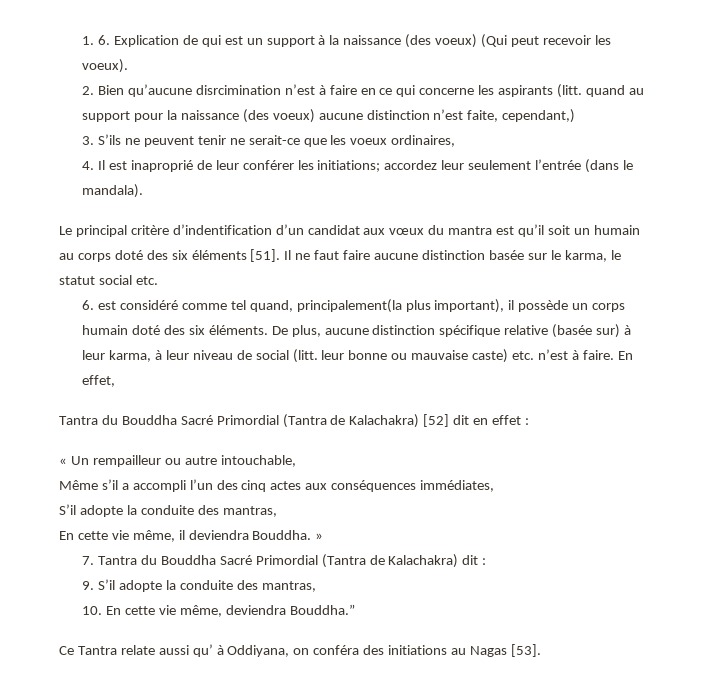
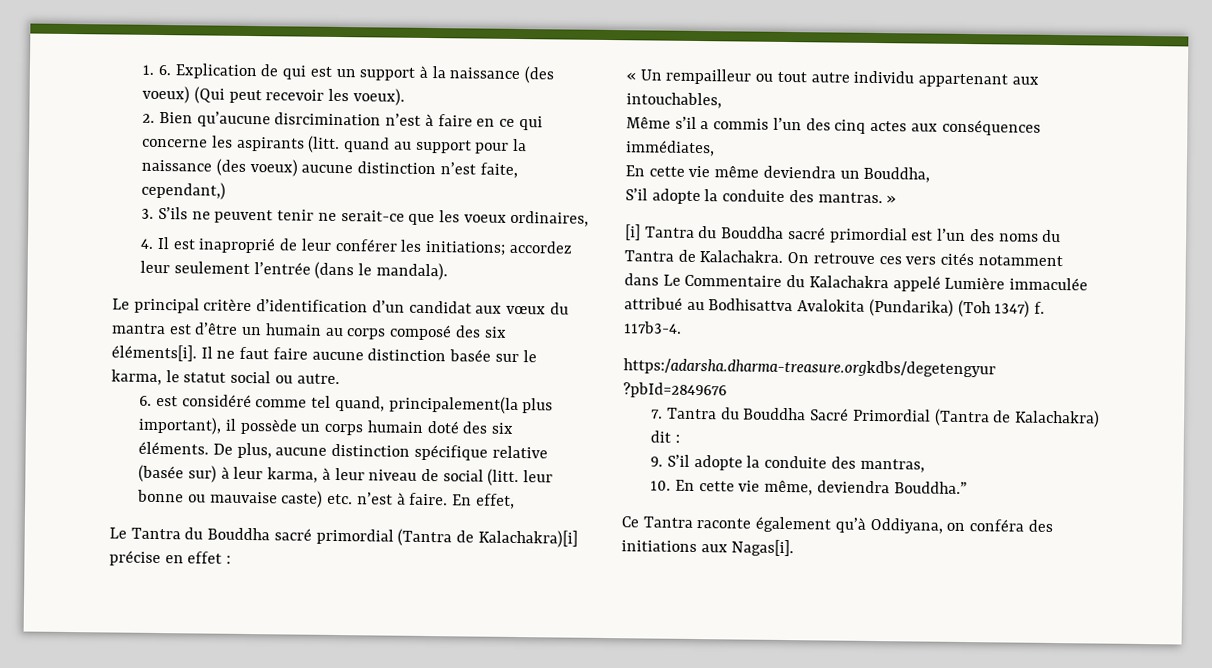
[172,224,272,235] d’indentification -> [256,299,369,313] d’identification
[518,224,570,237] qu’il soit -> [194,322,239,335] d’être
[114,249,281,262] doté des six éléments [51]. -> [389,324,507,341] [111,344,197,362] composé des six éléments[i].
[135,276,158,285] etc. -> [274,373,340,385] ou autre.
[59,414,470,428] Tantra du Bouddha Sacré Primordial (Tantra de Kalachakra) [52] dit -> [109,527,578,548] [109,550,161,567] Le Tantra du Bouddha sacré primordial (Tantra de Kalachakra)[i] précise
[184,455,296,467] autre intouchable, -> [776,70,1039,88] [626,92,722,109] tout autre individu appartenant aux intouchables,
[132,480,186,492] accompli -> [713,118,770,130] commis
[59,504,277,517] [59,530,324,542] // S’il adopte la conduite des mantras, // En cette vie même, il deviendra Bouddha. » -> [625,165,931,183] [625,188,897,205] [625,224,1062,244] [624,249,1063,267] [624,273,1089,292] [624,297,1046,318] [624,321,682,334] [623,358,996,378] [623,382,727,399] // En cette vie même deviendra un Bouddha, // S’il adopte la conduite des mantras. » // [i] Tantra du Bouddha sacré primordial est l’un des noms du Tantra de Kalachakra. On retrouve ces vers cités notamment dans Le Commentaire du Kalachakra appelé Lumière immaculée attribué au Bodhisattva Avalokita (Pundarika) (Toh 1347) f. 117b3-4. // https:/adarsha.dharma-treasure.orgkdbs/degetengyur ?pbId=2849676
[120,644,224,657] relate aussi qu’ à -> [696,516,866,533] raconte également qu’à
[451,644,541,657] au Nagas [53]. -> [700,539,795,557] aux Nagas[i].

